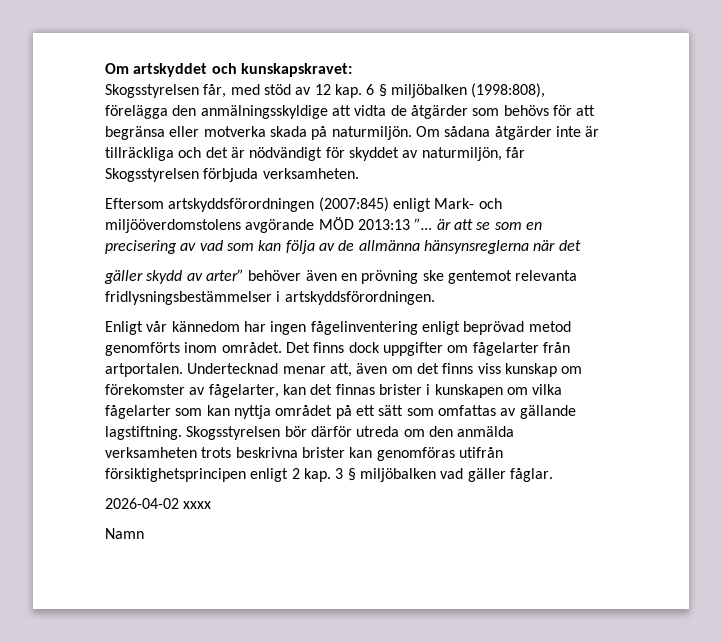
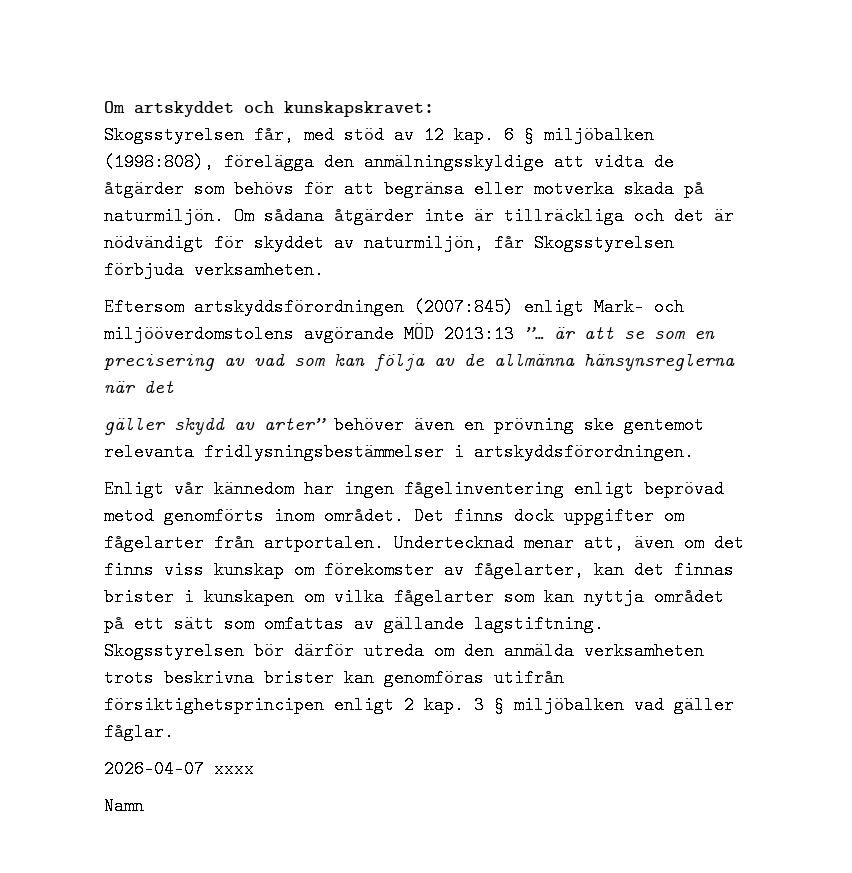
[105,498,179,509] 2026-04-02 -> [104,760,204,778] 2026-04-07

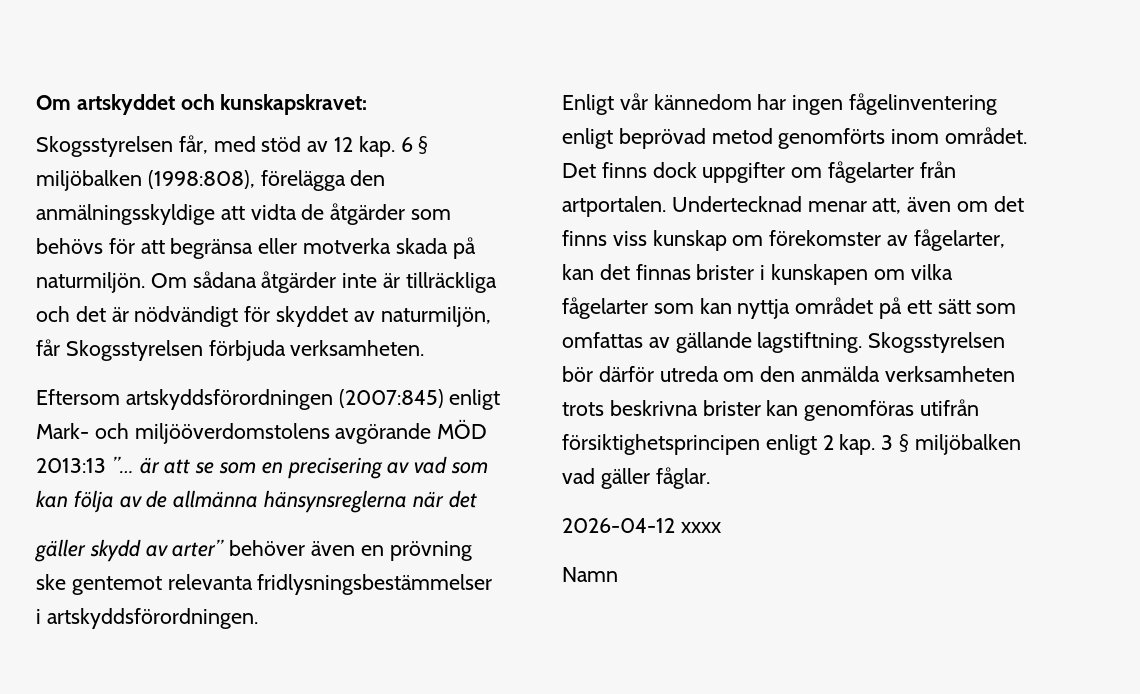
[104,760,204,778] 2026-04-07 -> [562,518,675,533] 2026-04-12

